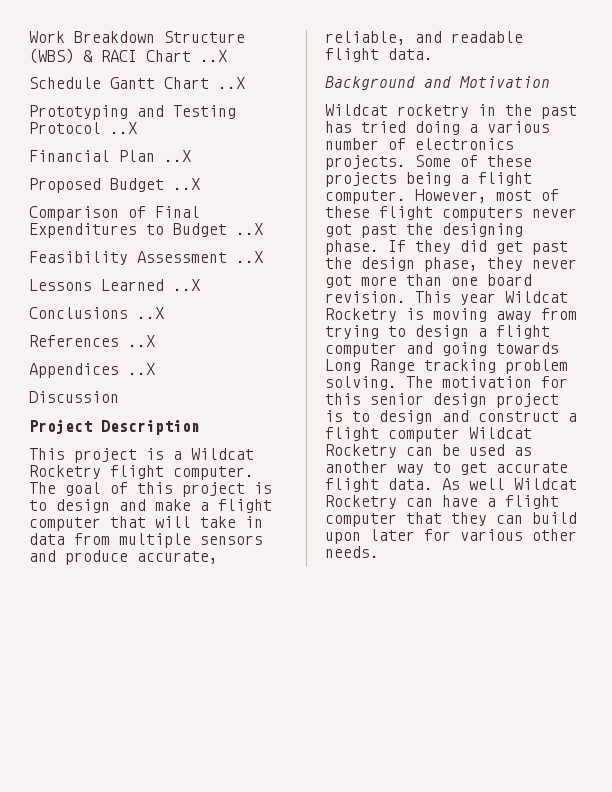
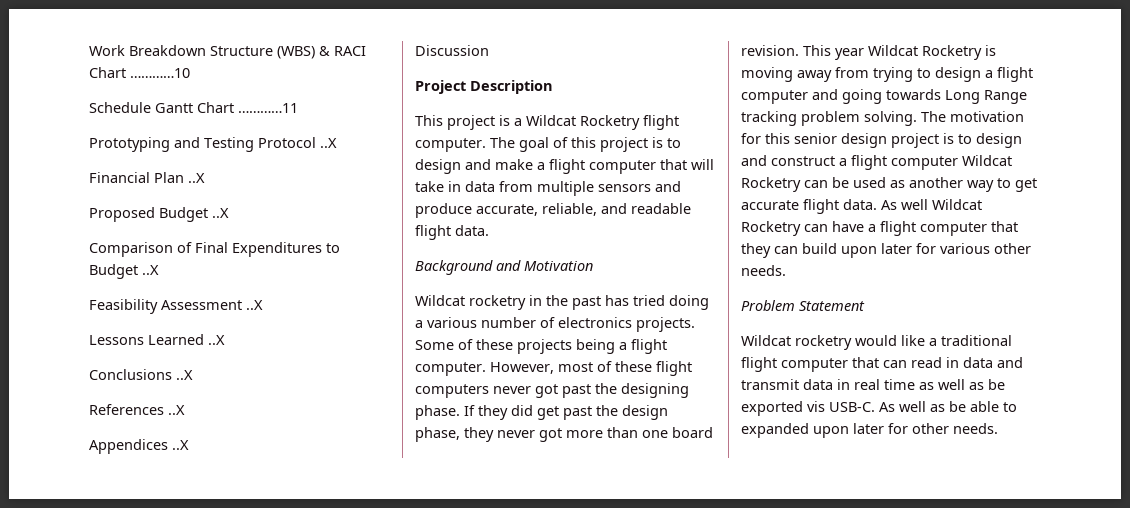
[200,50,227,62] ..X -> [130,68,190,78] …………10
[218,77,245,89] ..X -> [238,103,298,113] …………11
(379, 552) none -> [741,300,865,311] [741,335,1012,350] [741,357,1023,372] [741,379,1005,390] [741,401,1017,416] [741,423,998,438] // Problem Statement // Wildcat rocketry would like a traditional flight computer that can read in data and transmit data in real time as well as be exported vis USB-C. As well as be able to expanded upon later for other needs.

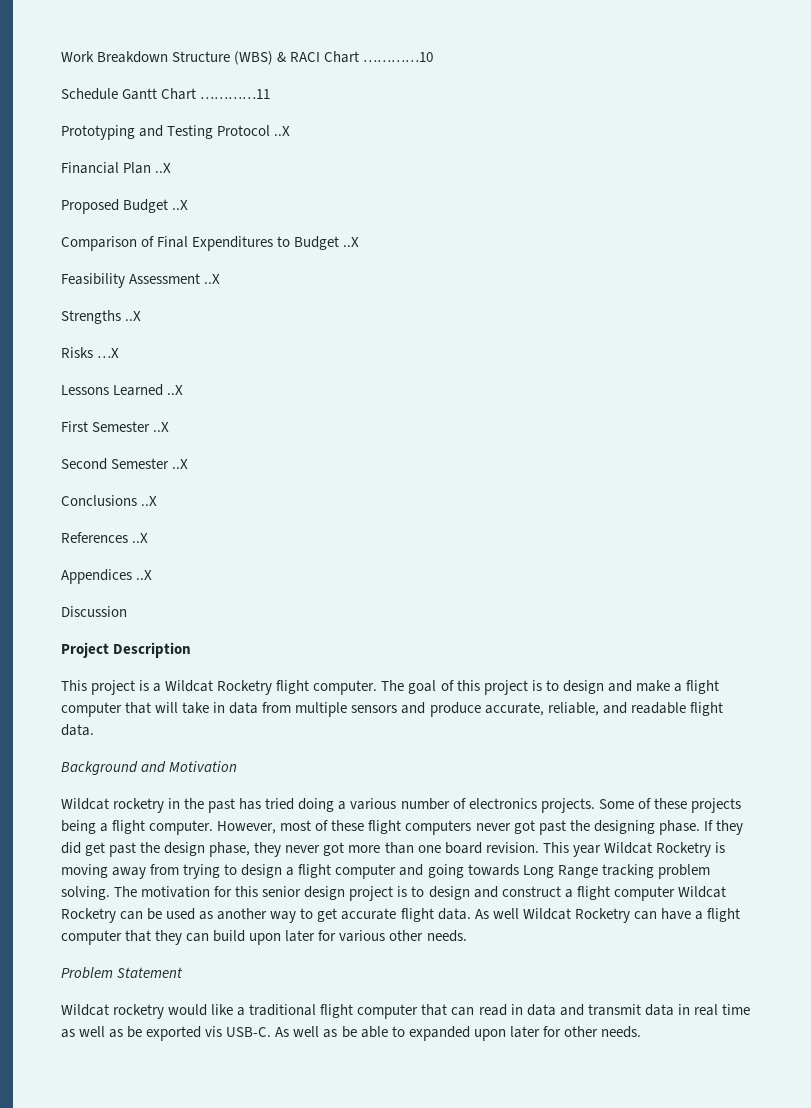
(263, 305) none -> [61,310,142,324] [61,347,120,358] // Strengths ..X // Risks …X
(225, 340) none -> [61,421,170,432] [61,458,189,470] // First Semester ..X // Second Semester ..X

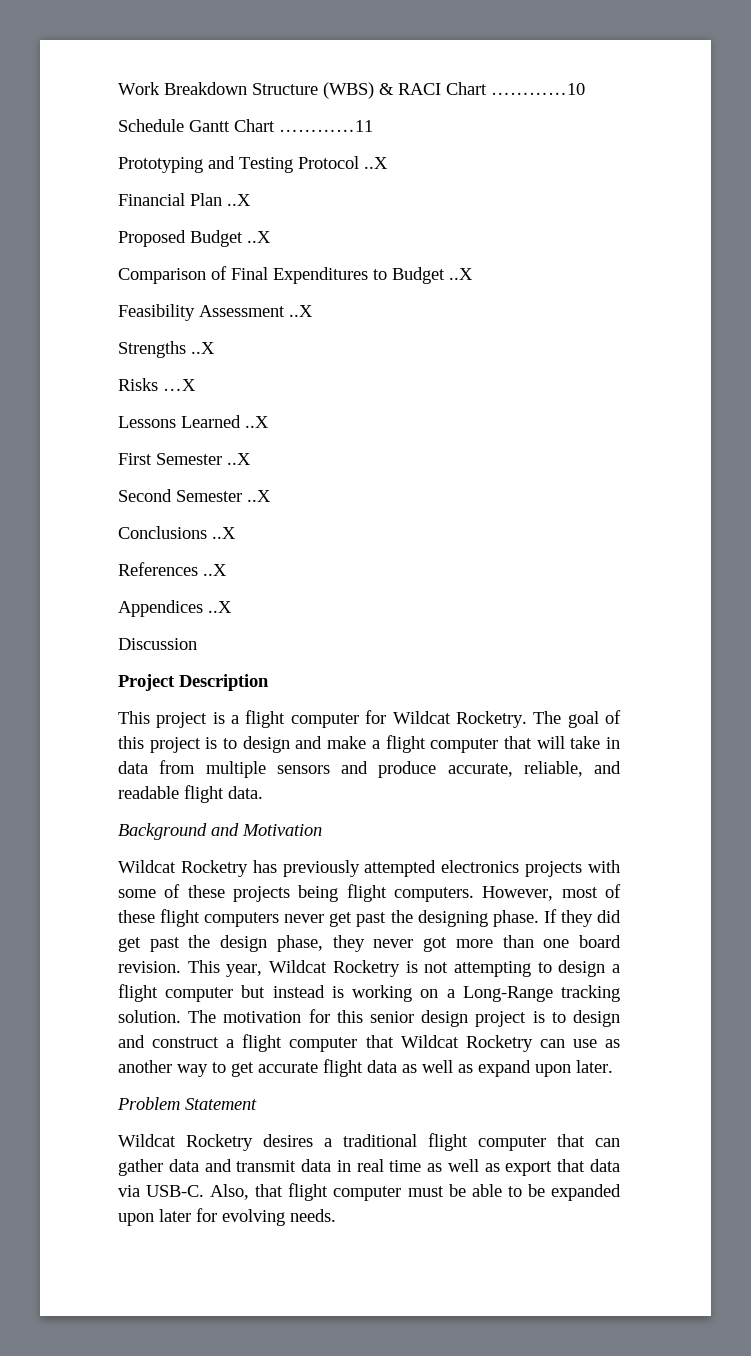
[165,680,378,695] Wildcat Rocketry flight computer. -> [245,710,527,728] flight computer for Wildcat Rocketry.
[113,798,634,813] rocketry in the past has tried doing a various number of electronics projects. Some -> [180,860,620,877] [118,889,156,898] Rocketry has previously attempted electronics projects with some
[100,820,214,835] a flight computer. -> [346,884,474,902] flight computers.
[513,820,535,834] got -> [329,912,353,927] get
[572,845,601,857] year -> [226,964,263,977] year,
[61,864,221,879] moving away from trying -> [424,961,531,977] not attempting
[399,864,710,879] [61,886,110,900] and going towards Long Range tracking problem solving. -> [241,985,620,1002] [118,1010,181,1023] but instead is working on a Long-Range tracking solution.
[677,886,726,898] [61,908,196,923] Wildcat Rocketry can be used -> [365,1035,597,1052] that Wildcat Rocketry can use
[437,908,740,923] [61,930,467,945] data. As well Wildcat Rocketry can have a flight computer that they can build upon later for various other needs. -> [367,1060,613,1077] data as well as expand upon later.
[113,1004,234,1019] rocketry would like -> [186,1134,313,1151] Rocketry desires
[478,1004,523,1016] read in -> [118,1159,163,1176] gather
[127,1026,338,1041] be exported vis USB-C. As well as -> [505,1159,620,1176] [118,1183,444,1201] export that data via USB-C. Also, that flight computer must
(405, 1031) none -> [527,1184,545,1197] be
[563,1026,598,1037] other -> [222,1209,285,1226] evolving

